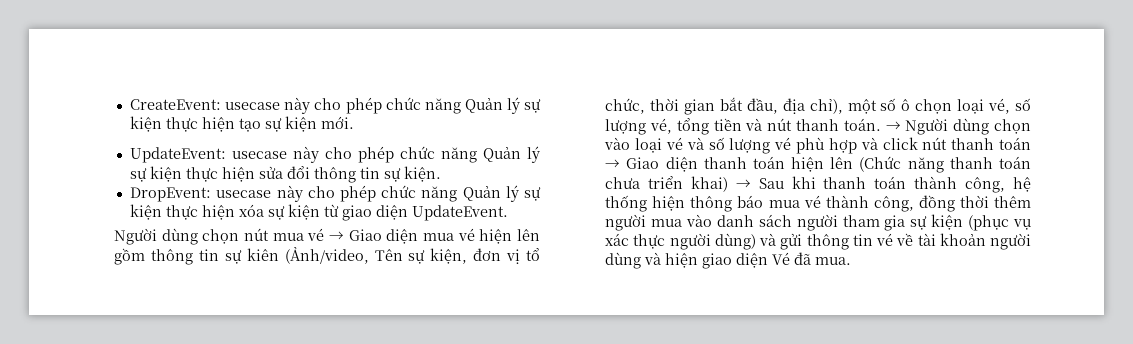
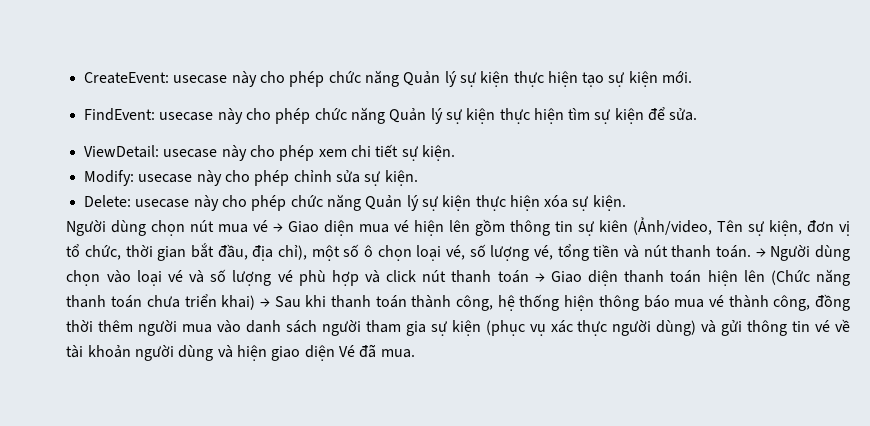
[130,147,227,163] UpdateEvent: -> [84,108,156,121] FindEvent:
[259,165,442,183] [130,187,212,202] sửa đổi thông tin sự kiện. // DropEvent: -> [568,107,698,124] [84,144,455,161] [84,170,418,186] [84,195,132,207] tìm sự kiện để sửa. // ViewDetail: usecase này cho phép xem chi tiết sự kiện. // Modify: usecase này cho phép chỉnh sửa sự kiện. // Delete:
[288,204,509,221] kiện từ giao diện UpdateEvent. -> [592,195,626,211] kiện.

